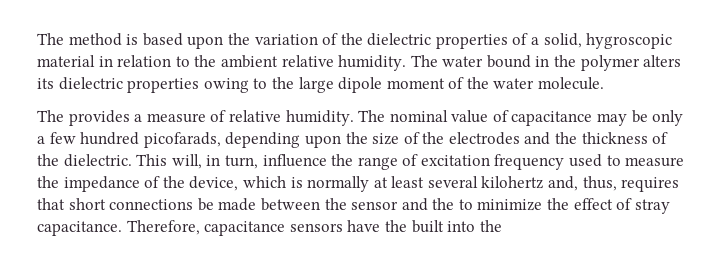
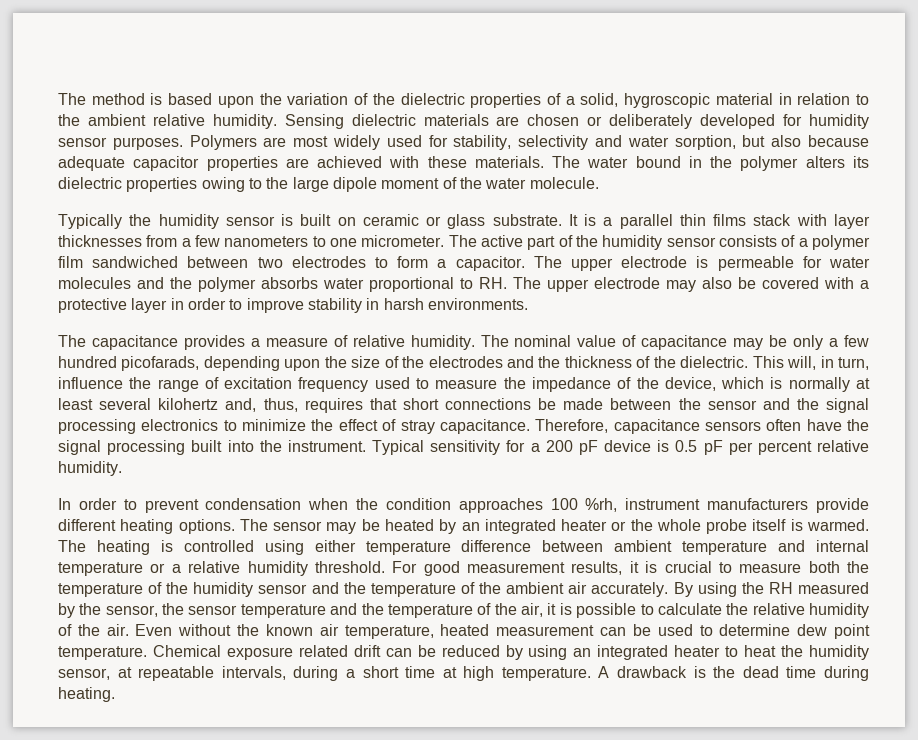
(407, 63) none -> [284,114,869,129] [58,135,869,150] [58,156,544,171] Sensing dielectric materials are chosen or deliberately developed for humidity sensor purposes. Polymers are most widely used for stability, selectivity and water sorption, but also because adequate capacitor properties are achieved with these materials.
[37,110,64,122] The -> [58,214,871,229] [58,235,871,250] [58,256,871,271] [58,277,869,292] [58,298,528,313] [58,335,178,350] Typically the humidity sensor is built on ceramic or glass substrate. It is a parallel thin films stack with layer thicknesses from a few nanometers to one micrometer. The active part of the humidity sensor consists of a polymer film sandwiched between two electrodes to form a capacitor. The upper electrode is permeable for water molecules and the polymer absorbs water proportional to RH. The upper electrode may also be covered with a protective layer in order to improve stability in harsh environments. // The capacitance
(455, 204) none -> [826,398,869,413] [58,419,219,434] signal processing electronics
(343, 227) none -> [766,419,802,431] often
(407, 226) none -> [58,440,186,455] signal processing
(502, 226) none -> [287,440,869,455] [58,461,122,476] [58,498,869,513] [58,519,870,534] [58,540,869,555] [58,561,869,576] [58,582,870,597] [58,603,869,618] [58,624,871,639] [58,645,869,660] [58,666,870,681] [58,687,115,702] instrument. Typical sensitivity for a 200 pF device is 0.5 pF per percent relative humidity. // In order to prevent condensation when the condition approaches 100 %rh, instrument manufacturers provide different heating options. The sensor may be heated by an integrated heater or the whole probe itself is warmed. The heating is controlled using either temperature difference between ambient temperature and internal temperature or a relative humidity threshold. For good measurement results, it is crucial to measure both the temperature of the humidity sensor and the temperature of the ambient air accurately. By using the RH measured by the sensor, the sensor temperature and the temperature of the air, it is possible to calculate the relative humidity of the air. Even without the known air temperature, heated measurement can be used to determine dew point temperature. Chemical exposure related drift can be reduced by using an integrated heater to heat the humidity sensor, at repeatable intervals, during a short time at high temperature. A drawback is the dead time during heating.

